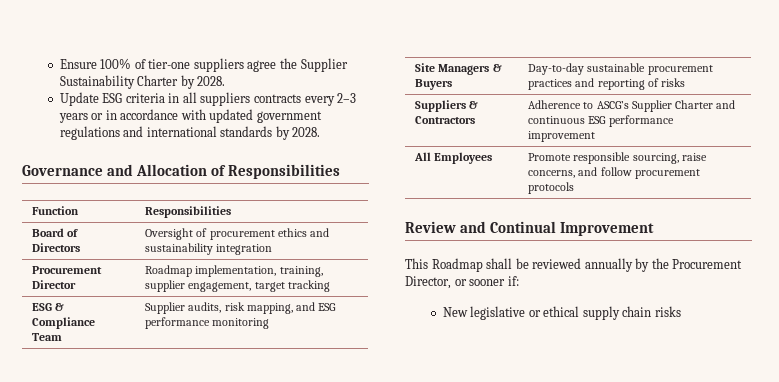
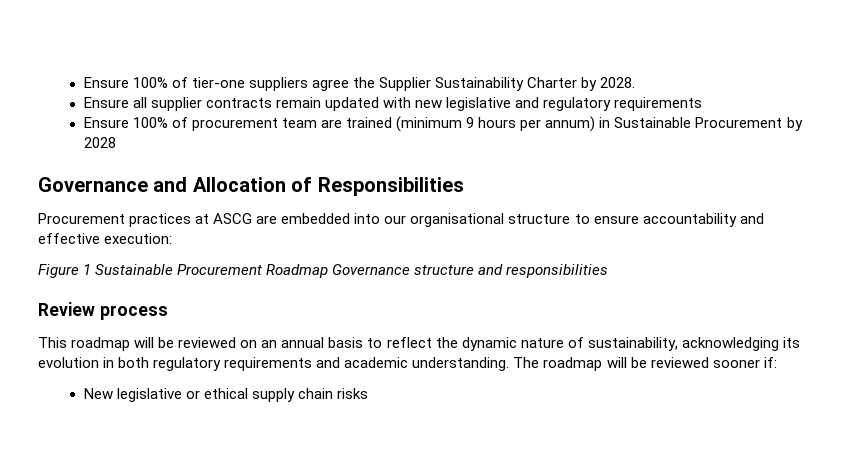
[59,92,357,106] [58,109,322,123] [59,126,321,140] Update ESG criteria in all suppliers contracts every 2–3 years or in accordance with updated government regulations and international standards by 2028. -> [83,97,703,111] [83,116,803,132] [83,137,116,148] Ensure all supplier contracts remain updated with new legislative and regulatory requirements // Ensure 100% of procurement team are trained (minimum 9 hours per annum) in Sustainable Procurement by 2028
[32,206,80,215] [145,206,232,218] [32,228,79,237] [32,243,81,252] [145,228,329,240] [145,243,273,255] [32,266,103,274] [32,280,77,289] [145,265,323,277] [145,280,330,292] [32,303,65,311] [32,317,96,329] [32,333,63,341] [145,302,336,314] [145,317,270,329] [415,63,502,75] [415,79,453,90] [528,63,713,75] [528,78,685,90] [415,100,479,112] [415,116,476,124] [528,100,735,112] [528,115,674,127] [528,131,596,142] [414,152,493,164] [528,152,707,164] [528,167,700,179] [528,182,575,194] [405,221,655,236] [405,258,743,272] [405,276,467,289] // Function | Responsibilities // Board of Directors | Oversight of procurement ethics and sustainability integration // Procurement Director | Roadmap implementation, training, supplier engagement, target tracking // ESG & Compliance Team | Supplier audits, risk mapping, and ESG performance monitoring // Site Managers & Buyers | Day-to-day sustainable procurement practices and reporting of risks // Suppliers & Contractors | Adherence to ASCG’s Supplier Charter and continuous ESG performance improvement // All Employees | Promote responsible sourcing, raise concerns, and follow procurement protocols // Review and Continual Improvement // This Roadmap shall be reviewed annually by the Procurement Director, or -> [38,213,764,227] [38,233,173,244] [38,264,609,278] [38,302,168,320] [38,337,800,351] [38,357,709,371] // Procurement practices at ASCG are embedded into our organisational structure to ensure accountability and effective execution: // Figure 1 Sustainable Procurement Roadmap Governance structure and responsibilities // Review process // This roadmap will be reviewed on an annual basis to reflect the dynamic nature of sustainability, acknowledging its evolution in both regulatory requirements and academic understanding. The roadmap will be reviewed

